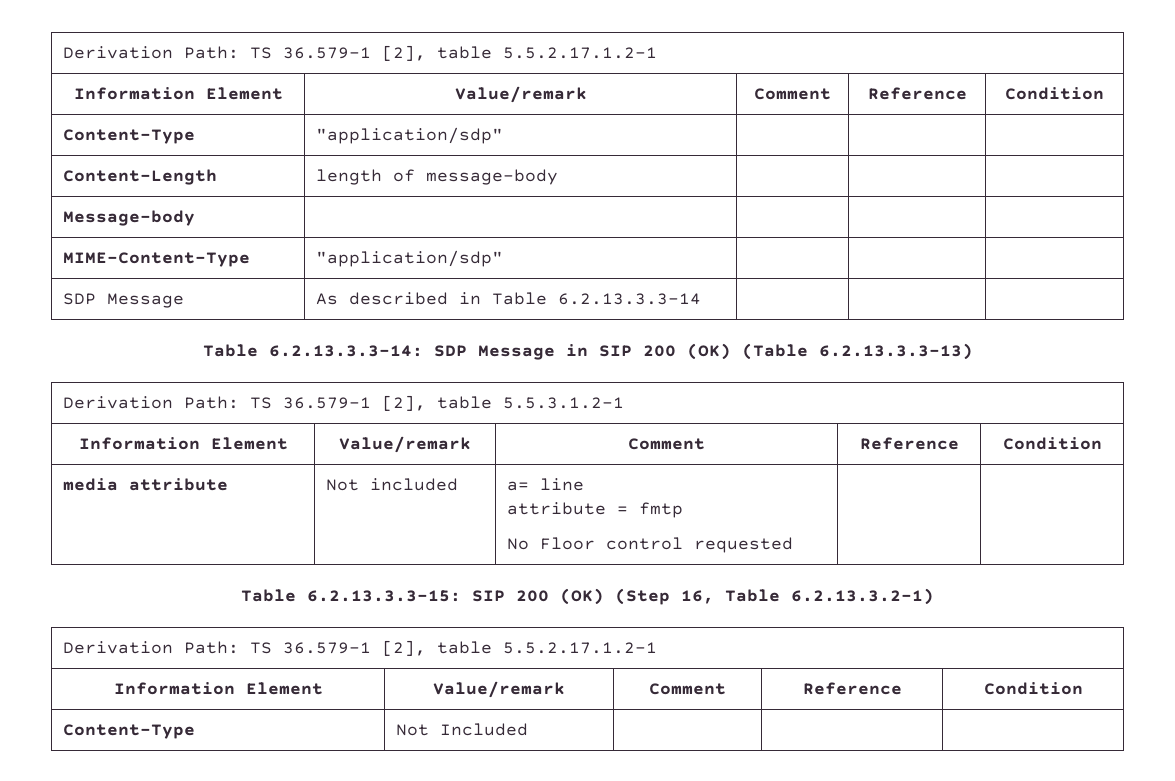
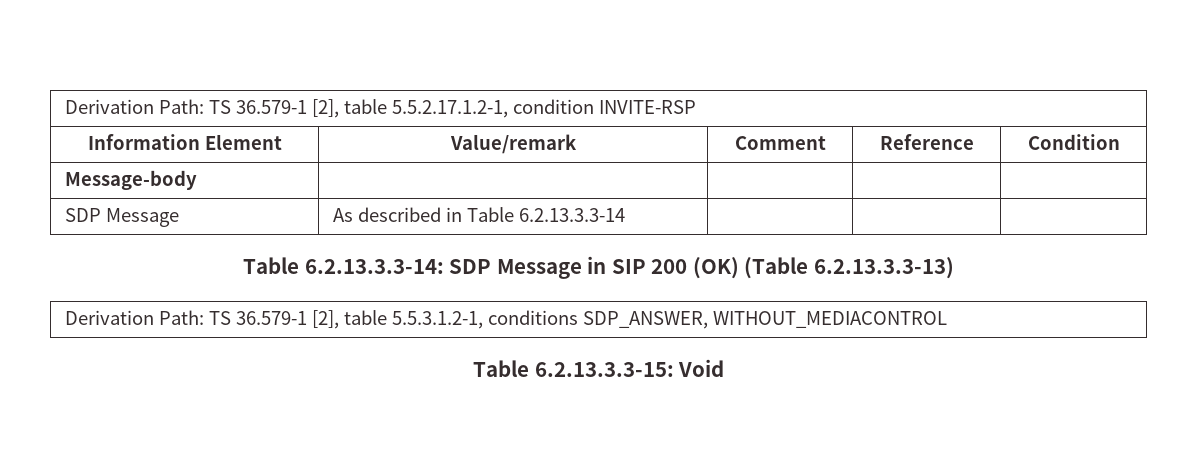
[63,45,658,61] [73,87,283,100] [454,86,587,103] [754,88,831,100] [867,87,967,100] [1005,87,1104,100] [63,129,196,144] [316,127,504,144] [63,169,218,185] [316,169,559,185] Derivation Path: TS 36.579-1 [2], table 5.5.2.17.1.2-1 // Information Element | Value/remark | Comment | Reference | Condition // Content-Type | "application/sdp" | | | // Content-Length | length of message-body | | | -> [65,99,696,118] [87,134,282,150] [449,134,577,154] [734,136,826,150] [879,134,974,150] [1027,134,1120,150] Derivation Path: TS 36.579-1 [2], table 5.5.2.17.1.2-1, condition INVITE-RSP // Information Element | Value/remark | Comment | Reference | Condition
[63,252,251,267] [316,250,504,267] // MIME-Content-Type | "application/sdp" | | | -> (198, 180) none
[503,397,625,409] [78,437,288,450] [339,436,471,453] [628,438,705,450] [859,437,959,450] [1002,437,1102,450] [63,478,229,491] [326,478,459,491] [507,478,585,491] [507,502,684,518] [507,537,794,553] [241,588,934,605] [63,640,658,656] [113,682,323,695] [433,681,565,698] [649,683,726,695] [802,682,902,695] [983,682,1083,695] [63,724,196,739] [396,723,529,736] 5.5.3.1.2-1 // Information Element | Value/remark | Comment | Reference | Condition // media attribute | Not included | a= line // attribute = fmtp // No Floor control requested | | // Table 6.2.13.3.3-15: SIP 200 (OK) (Step 16, Table 6.2.13.3.2-1) // Derivation Path: TS 36.579-1 [2], table 5.5.2.17.1.2-1 // Information Element | Value/remark | Comment | Reference | Condition // Content-Type | Not Included | | | -> [391,310,947,329] [472,359,725,377] 5.5.3.1.2-1, conditions SDP_ANSWER, WITHOUT_MEDIACONTROL // Table 6.2.13.3.3-15: Void

